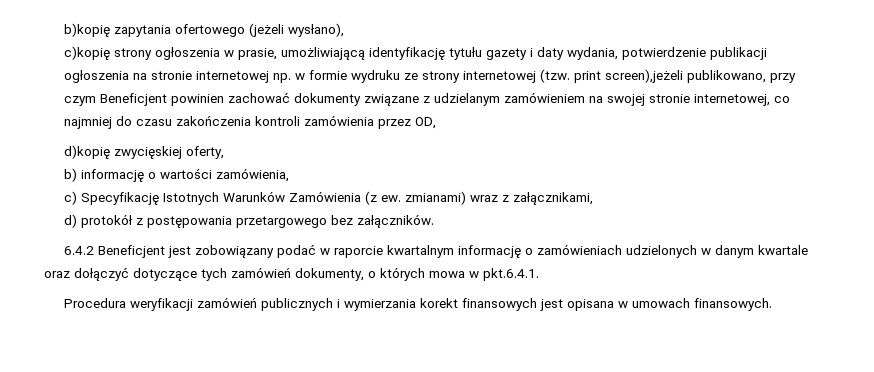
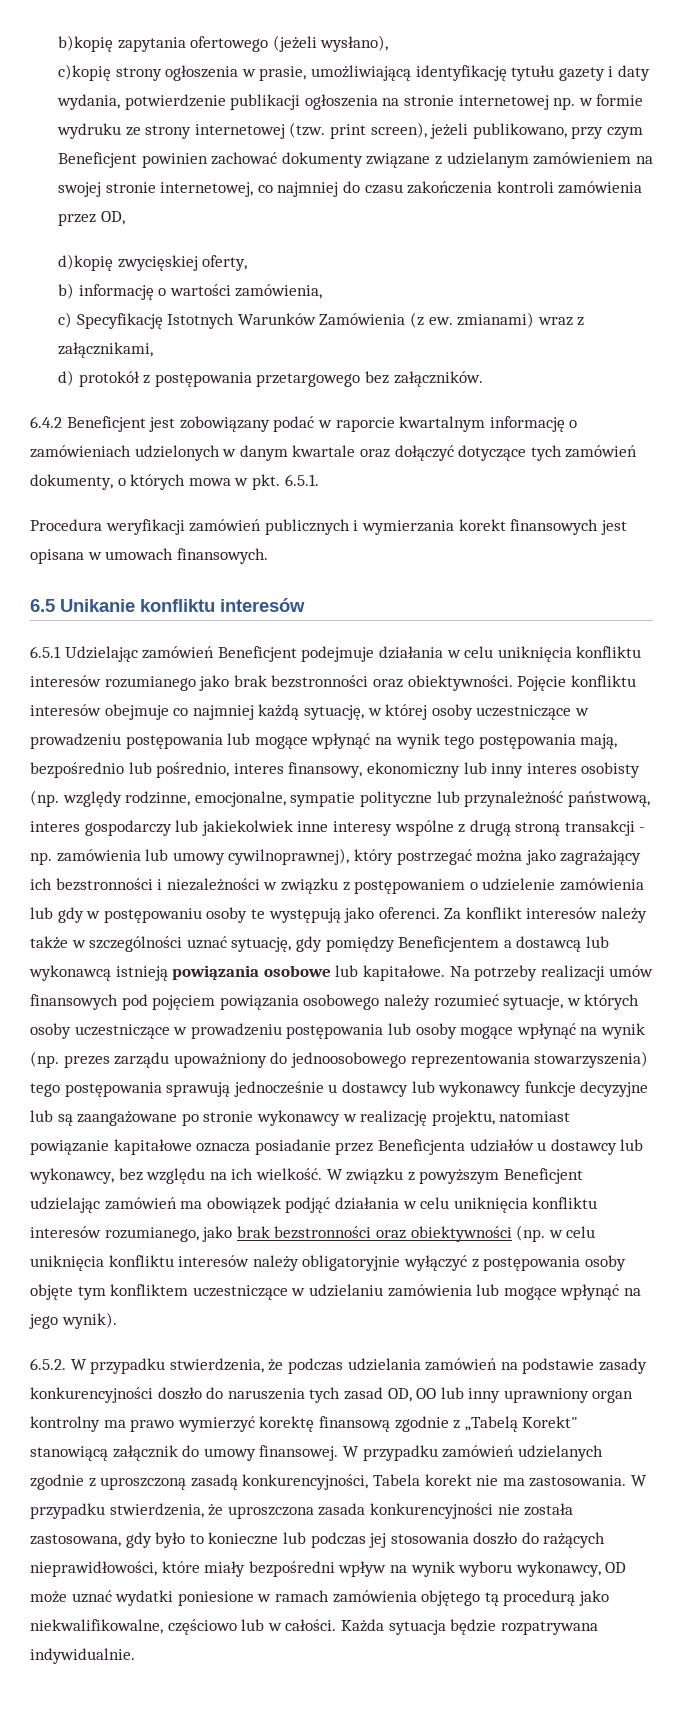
[604,69,683,83] screen),jeżeli -> [370,122,469,139] screen), jeżeli
[483,268,539,281] pkt.6.4.1. -> [251,474,319,490] pkt. 6.5.1.
(772, 304) none -> [30,598,305,612] [30,646,642,662] [30,675,636,691] [30,704,589,720] [30,733,618,749] [30,762,641,778] [30,790,650,807] [30,820,646,836] [30,848,642,865] [30,878,644,894] [30,907,648,923] [30,936,609,952] [29,965,654,981] [30,994,640,1010] [30,1023,645,1039] [30,1051,649,1068] [30,1081,649,1097] [30,1110,571,1126] [30,1139,644,1155] [29,1168,583,1184] [30,1197,598,1213] [30,1225,596,1242] [30,1255,626,1271] [30,1284,641,1300] [29,1312,117,1329] [30,1358,647,1374] [30,1387,634,1403] [30,1416,579,1432] [30,1445,603,1461] [30,1474,647,1490] [30,1503,574,1519] [30,1532,606,1548] [30,1561,627,1577] [30,1590,609,1606] [30,1619,598,1635] [30,1648,135,1664] // 6.5 Unikanie konfliktu interesów // 6.5.1 Udzielając zamówień Beneficjent podejmuje działania w celu uniknięcia konfliktu interesów rozumianego jako brak bezstronności oraz obiektywności. Pojęcie konfliktu interesów obejmuje co najmniej każdą sytuację, w której osoby uczestniczące w prowadzeniu postępowania lub mogące wpłynąć na wynik tego postępowania mają, bezpośrednio lub pośrednio, interes finansowy, ekonomiczny lub inny interes osobisty (np. względy rodzinne, emocjonalne, sympatie polityczne lub przynależność państwową, interes gospodarczy lub jakiekolwiek inne interesy wspólne z drugą stroną transakcji - np. zamówienia lub umowy cywilnoprawnej), który postrzegać można jako zagrażający ich bezstronności i niezależności w związku z postępowaniem o udzielenie zamówienia lub gdy w postępowaniu osoby te występują jako oferenci. Za konflikt interesów należy także w szczególności uznać sytuację, gdy pomiędzy Beneficjentem a dostawcą lub wykonawcą istnieją powiązania osobowe lub kapitałowe. Na potrzeby realizacji umów finansowych pod pojęciem powiązania osobowego należy rozumieć sytuacje, w których osoby uczestniczące w prowadzeniu postępowania lub osoby mogące wpłynąć na wynik (np. prezes zarządu upoważniony do jednoosobowego reprezentowania stowarzyszenia) tego postępowania sprawują jednocześnie u dostawcy lub wykonawcy funkcje decyzyjne lub są zaangażowane po stronie wykonawcy w realizację projektu, natomiast powiązanie kapitałowe oznacza posiadanie przez Beneficjenta udziałów u dostawcy lub wykonawcy, bez względu na ich wielkość. W związku z powyższym Beneficjent udzielając zamówień ma obowiązek podjąć działania w celu uniknięcia konfliktu interesów rozumianego, jako brak bezstronności oraz obiektywności (np. w celu uniknięcia konfliktu interesów należy obligatoryjnie wyłączyć z postępowania osoby objęte tym konfliktem uczestniczące w udzielaniu zamówienia lub mogące wpłynąć na jego wynik). // 6.5.2. W przypadku stwierdzenia, że podczas udzielania zamówień na podstawie zasady konkurencyjności doszło do naruszenia tych zasad OD, OO lub inny uprawniony organ kontrolny ma prawo wymierzyć korektę finansową zgodnie z „Tabelą Korekt" stanowiącą załącznik do umowy finansowej. W przypadku zamówień udzielanych zgodnie z uproszczoną zasadą konkurencyjności, Tabela korekt nie ma zastosowania. W przypadku stwierdzenia, że uproszczona zasada konkurencyjności nie została zastosowana, gdy było to konieczne lub podczas jej stosowania doszło do rażących nieprawidłowości, które miały bezpośredni wpływ na wynik wyboru wykonawcy, OD może uznać wydatki poniesione w ramach zamówienia objętego tą procedurą jako niekwalifikowalne, częściowo lub w całości. Każda sytuacja będzie rozpatrywana indywidualnie.

